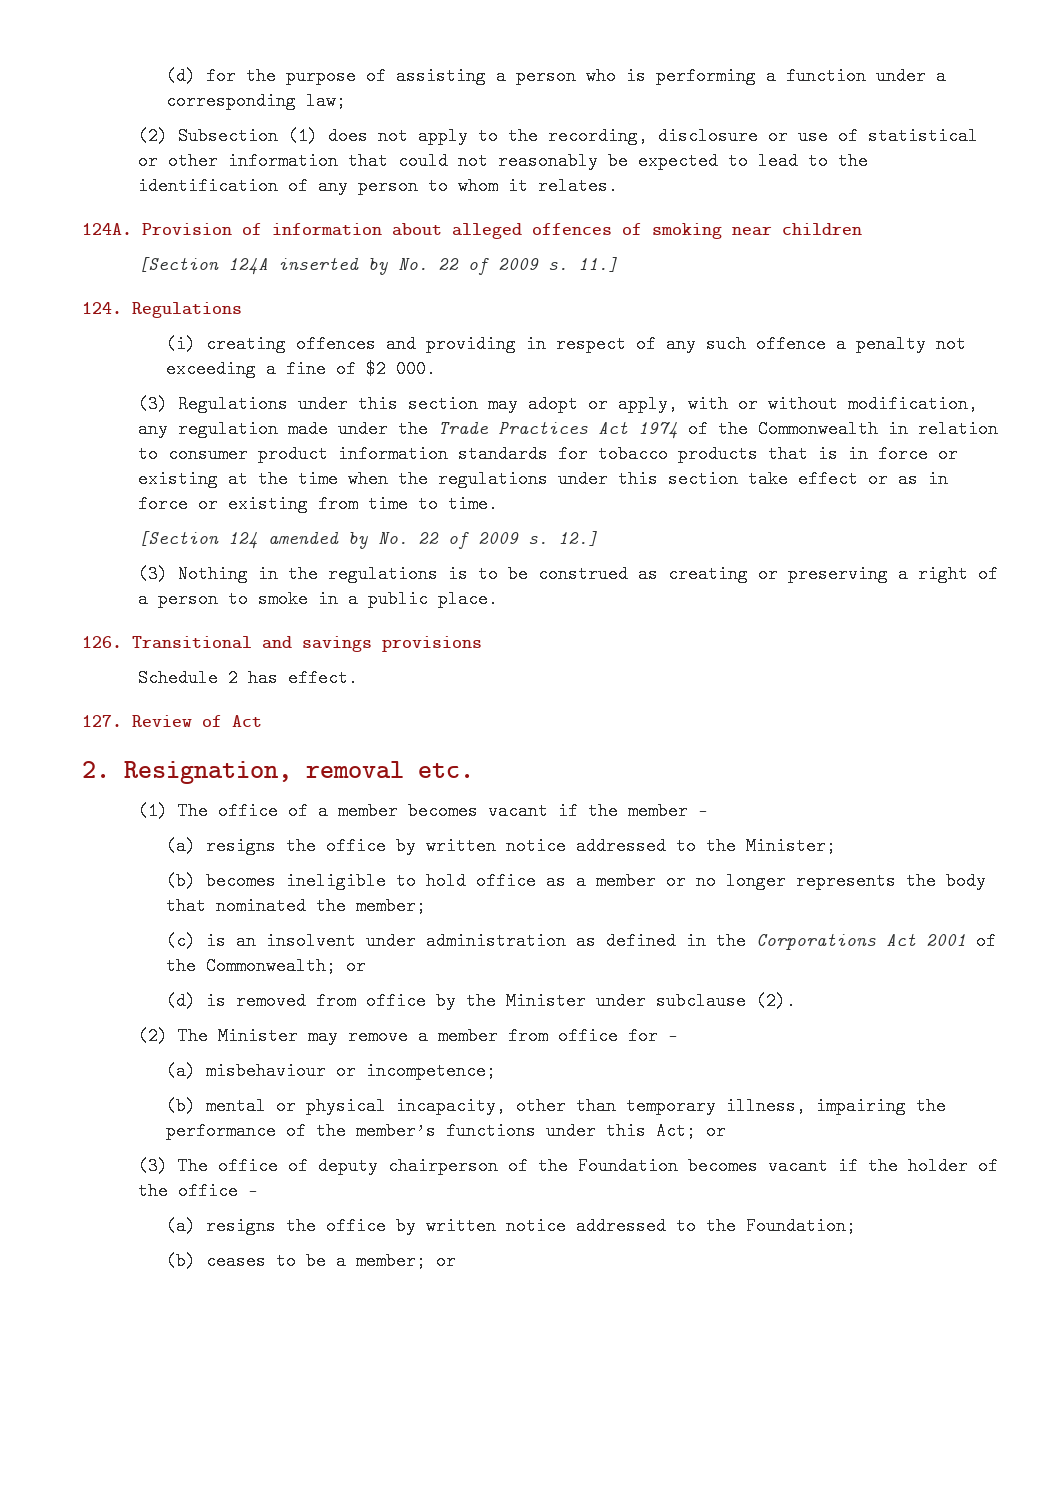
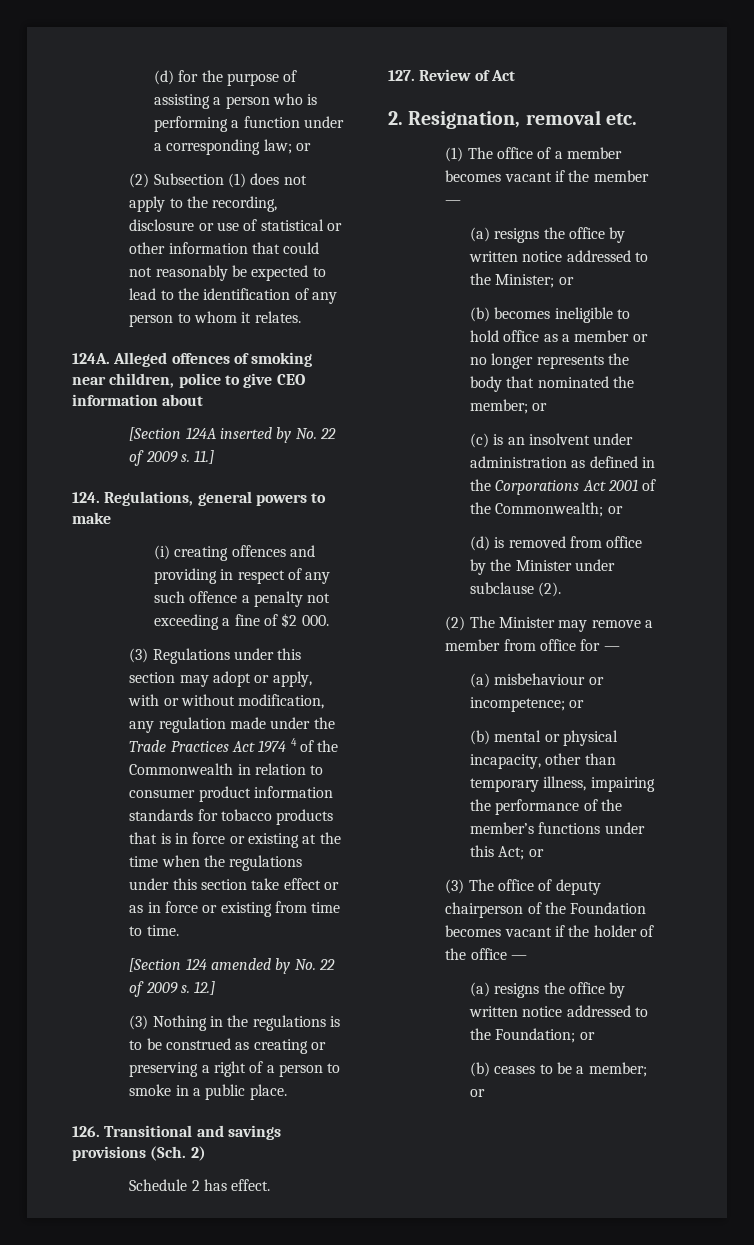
(347, 101) none -> [295,143,311,151] or
[142,223,862,239] Provision of information about alleged offences of smoking near children -> [113,352,313,367] [72,373,305,388] [72,394,204,406] Alleged offences of smoking near children, police to give CEO information about
[132,302,242,318] Regulations -> [104,491,327,506] [72,512,111,524] Regulations, general powers to make
(679, 430) none -> [290,738,297,746] 4
(482, 644) none -> [150,1146,206,1161] (Sch. 2)
(837, 846) none -> [558,277,574,285] or
(427, 906) none -> [532,403,548,411] or
(497, 1071) none -> [569,700,585,708] or
(857, 1226) none -> [579,1032,595,1040] or

